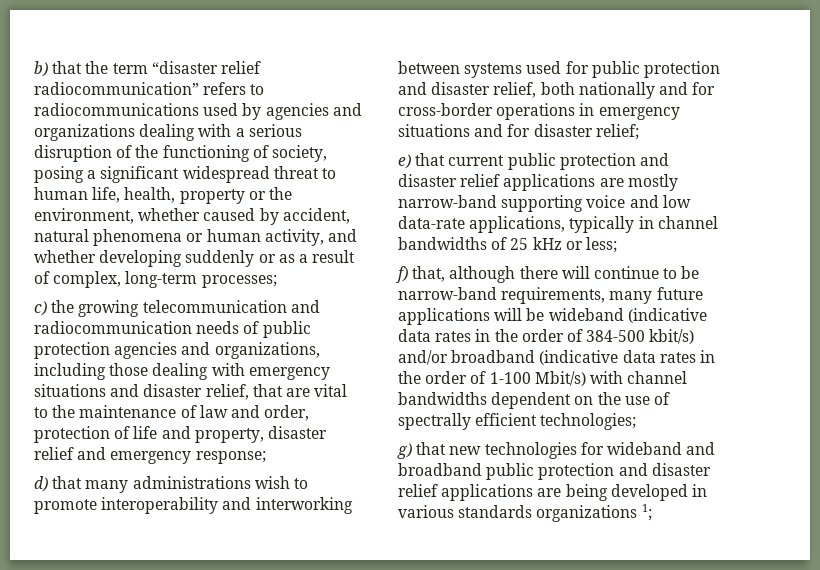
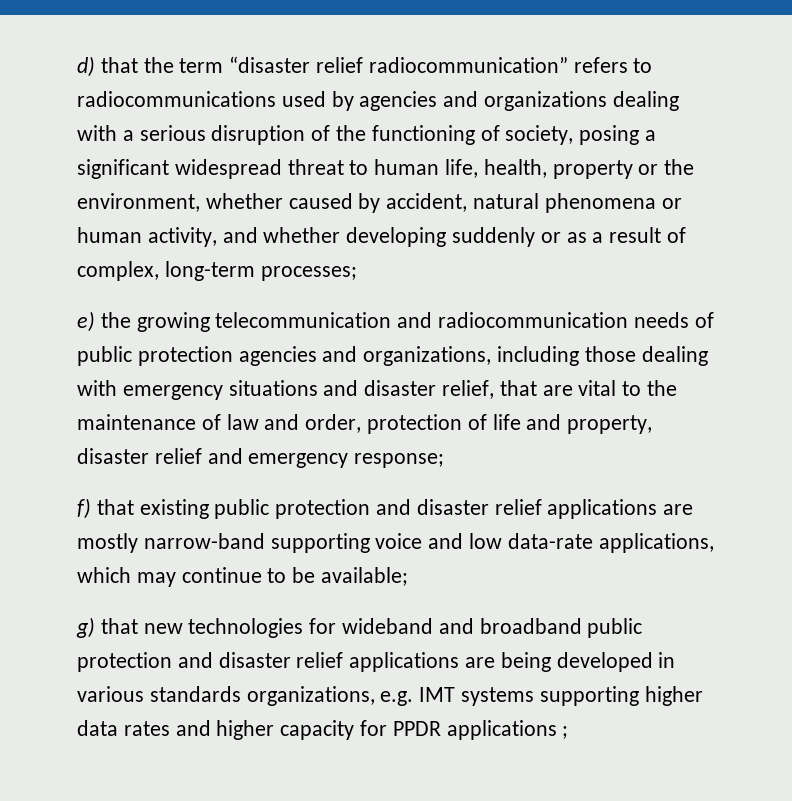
[34,61,48,77] b) -> [77,56,95,77] d)
[34,301,47,316] c) -> [77,311,95,332] e)
[34,476,308,493] [34,497,353,514] [398,61,720,78] [398,82,716,99] [398,103,680,120] [398,124,639,140] [398,153,505,169] d) that many administrations wish to promote interoperability and interworking between systems used for public protection and disaster relief, both nationally and for cross-border operations in emergency situations and for disaster relief; // e) that current -> [77,498,209,519] f) that existing
[569,216,718,233] [398,237,617,253] [395,266,700,283] [398,287,703,304] [398,308,707,325] [398,329,695,344] [398,350,715,365] [398,371,688,386] [398,392,670,409] [398,413,637,430] typically in channel bandwidths of 25 kHz or less; // f) that, although there will continue to be narrow-band requirements, many future applications will be wideband (indicative data rates in the order of 384-500 kbit/s) and/or broadband (indicative data rates in the order of 1-100 Mbit/s) with channel bandwidths dependent on the use of spectrally efficient technologies; -> [77,567,409,587] which may continue to be available;
[536,504,652,522] organizations 1; -> [246,686,703,706] [77,720,569,740] organizations, e.g. IMT systems supporting higher data rates and higher capacity for PPDR applications ;

